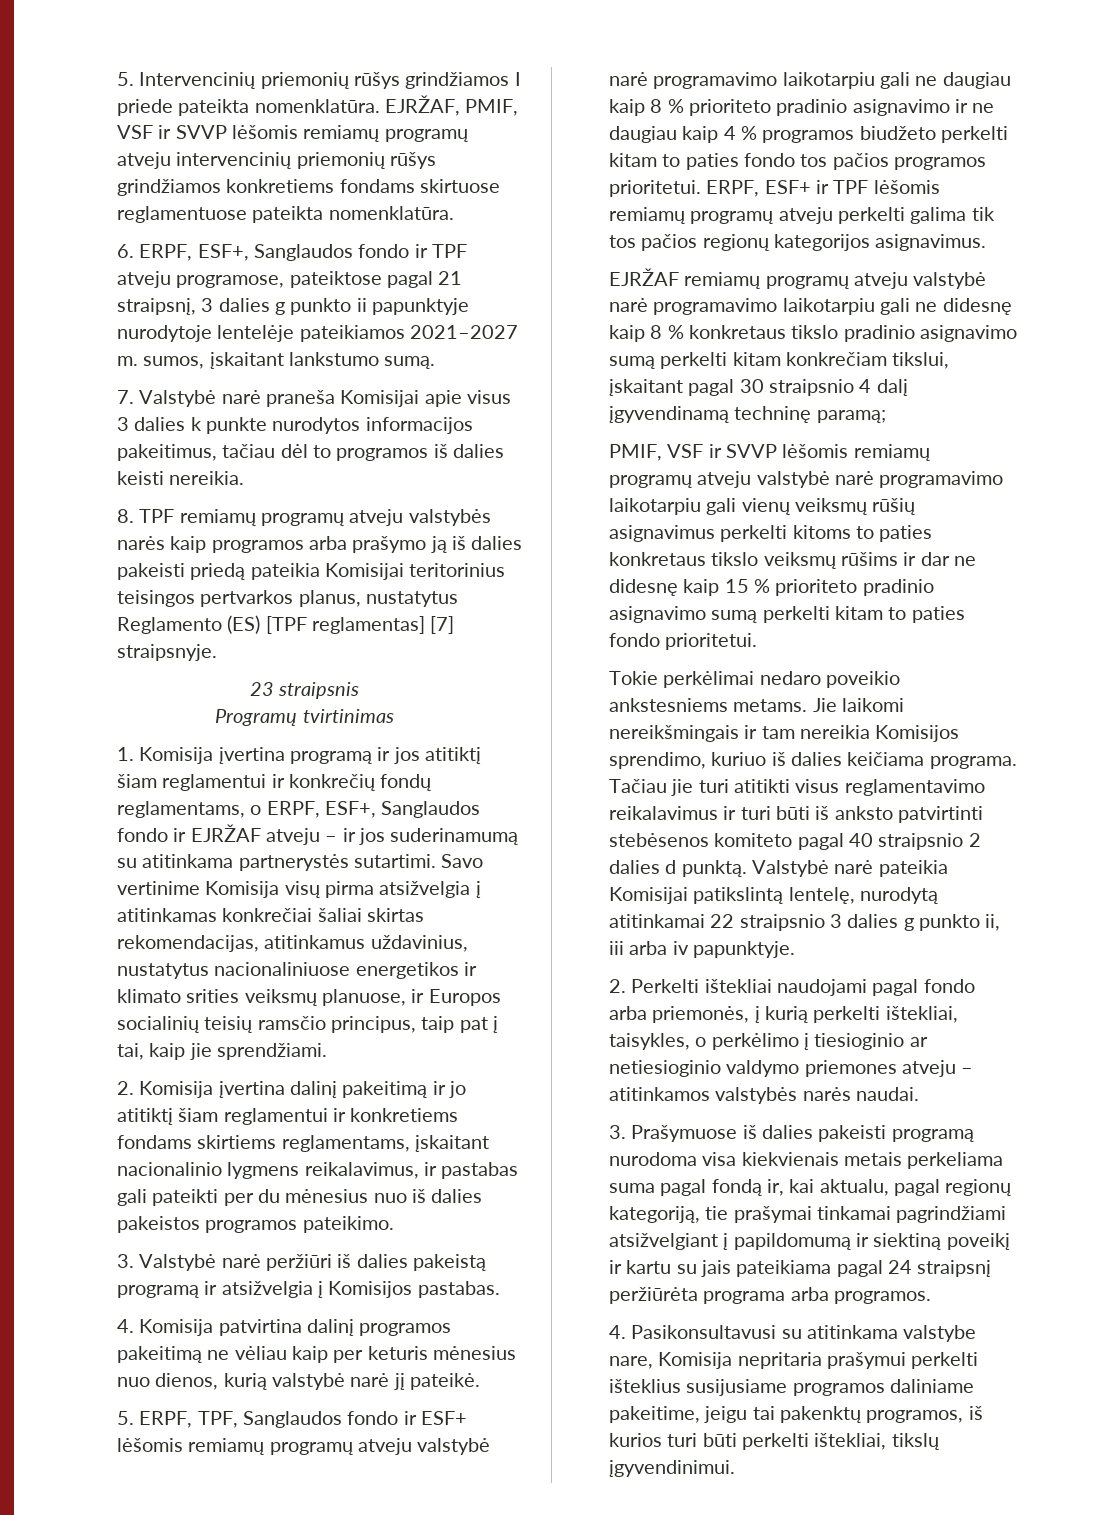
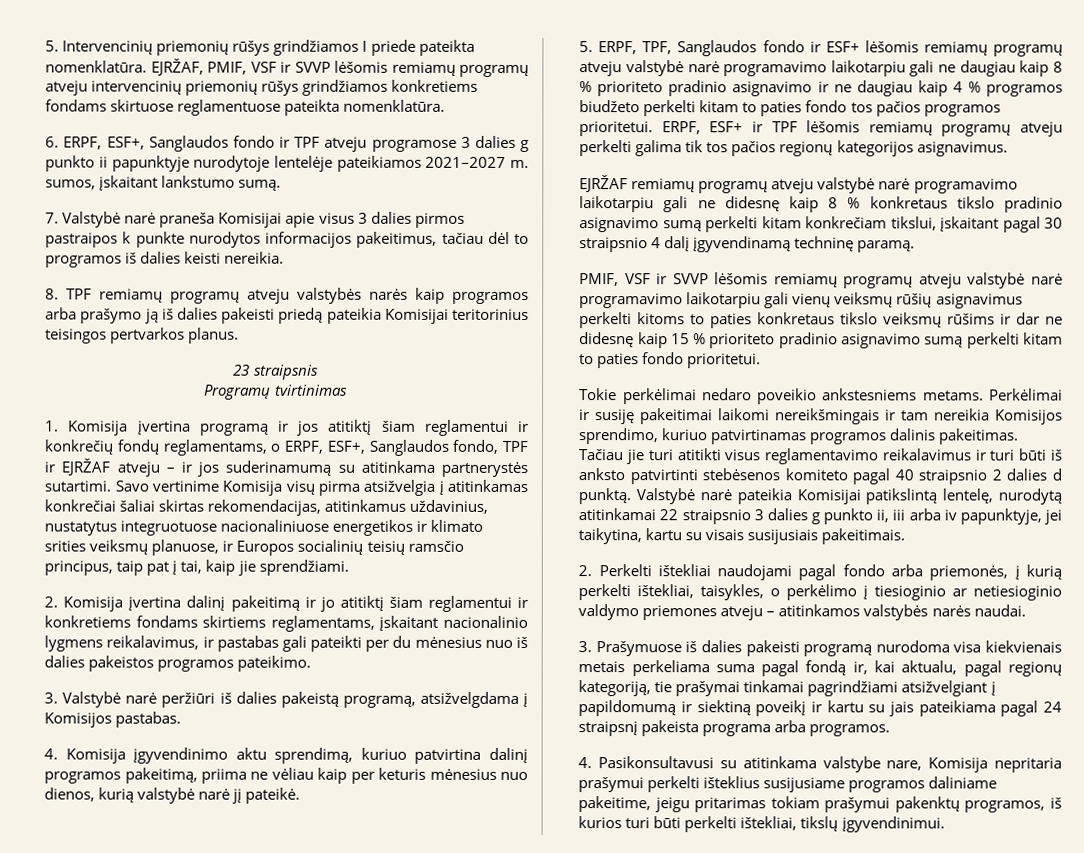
[176,271,463,288] [117,298,197,315] programose, pateiktose pagal 21 straipsnį, -> [371,139,457,152] programose
(186, 424) none -> [414,212,465,228] [45,232,119,248] pirmos pastraipos
[298,590,458,607] [117,615,455,634] [117,644,218,661] planus, nustatytus Reglamento (ES) [TPF reglamentas] [7] straipsnyje. -> [188,327,240,344] planus.
[117,828,169,842] fondo -> [452,439,528,454] fondo, TPF
(210, 971) none -> [120,520,218,536] integruotuose
[117,1281,313,1298] programą ir atsižvelgia -> [342,691,519,708] programą, atsižvelgdama
(214, 1327) none -> [133,747,407,764] įgyvendinimo aktu sprendimą, kuriuo
[117,1346,203,1363] pakeitimą -> [124,767,248,784] pakeitimą, priima
[816,410,886,423] paramą; -> [857,240,916,253] paramą.
[812,698,837,712] Jie -> [989,388,1063,401] [579,408,714,425] Perkėlimai ir susiję pakeitimai
[771,752,1017,769] iš dalies keičiama programa. -> [710,428,1019,445] patvirtinamas programos dalinis pakeitimas.
[692,941,795,958] papunktyje. -> [959,508,1062,525] [578,528,906,545] papunktyje, jei taikytina, kartu su visais susijusiais pakeitimais.
[609,1287,699,1304] peržiūrėta -> [641,720,700,737] pakeista
[752,1406,775,1420] tai -> [694,796,891,813] pritarimas tokiam prašymui

